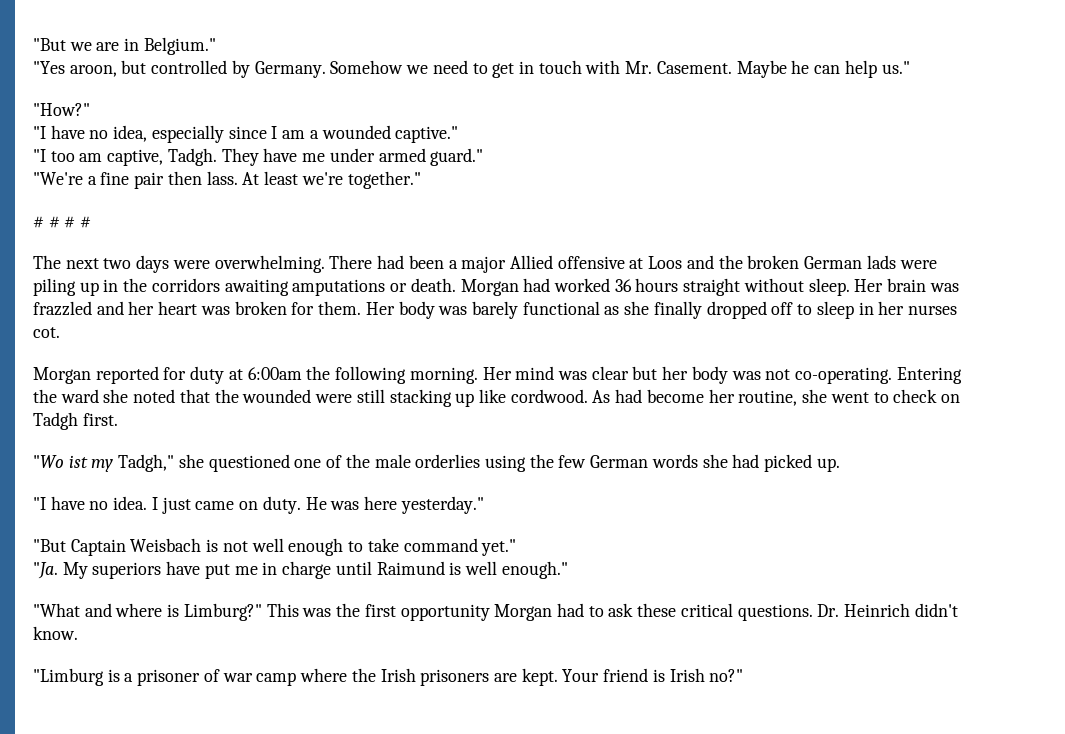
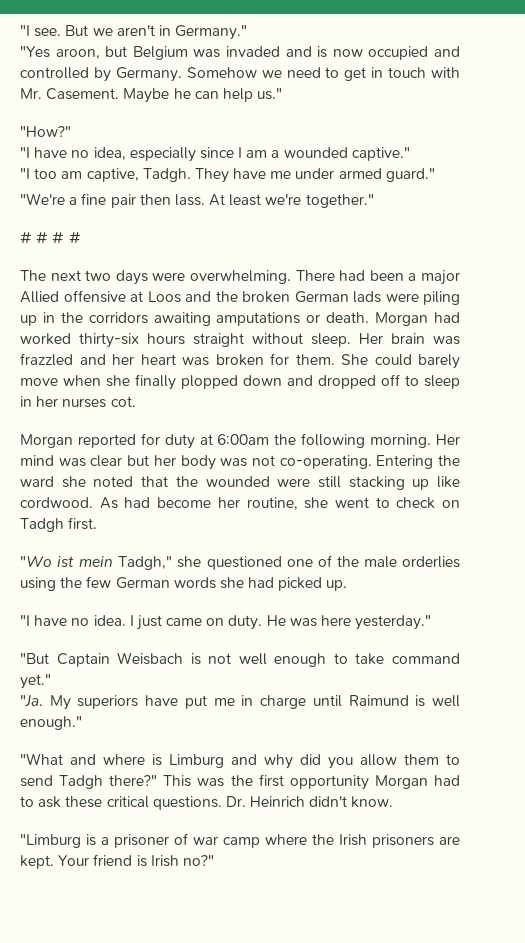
[33,37,216,55] [33,60,147,77] "But we are in Belgium." // "Yes aroon, but -> [20,25,248,40] [20,46,461,60] "I see. But we aren't in Germany." // "Yes aroon, but Belgium was invaded and is now occupied and
[614,279,632,292] 36 -> [79,333,139,348] thirty-six
[365,301,702,319] Her body was barely functional as she finally -> [341,354,460,369] [20,374,313,390] She could barely move when she finally plopped down and
[91,459,114,472] my -> [79,556,114,567] mein
[183,603,262,621] Limburg?" -> [169,754,460,769] [20,775,158,789] Limburg and why did you allow them to send Tadgh there?"

